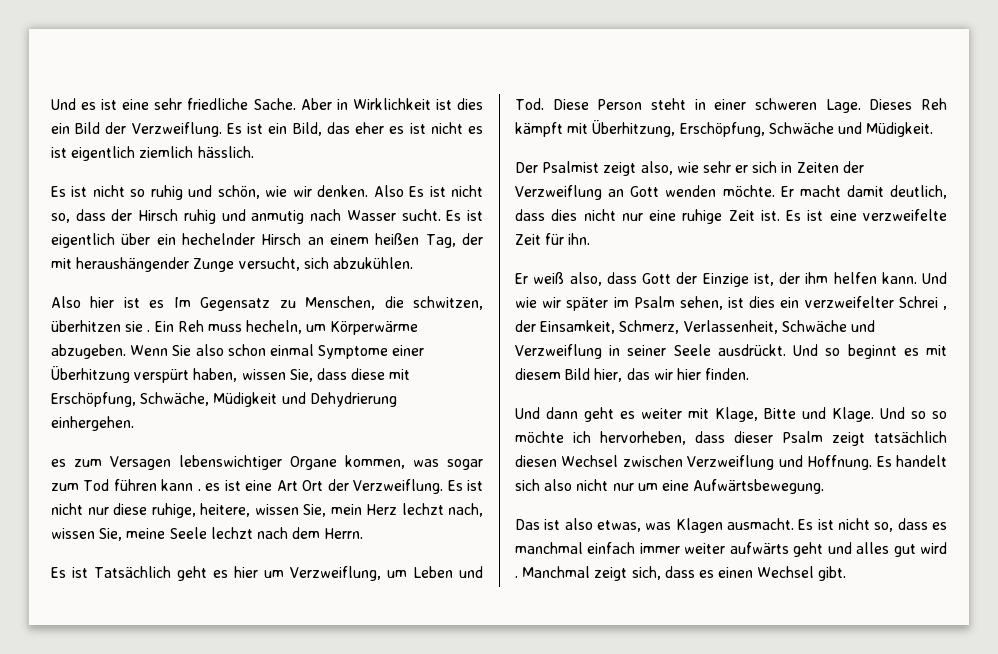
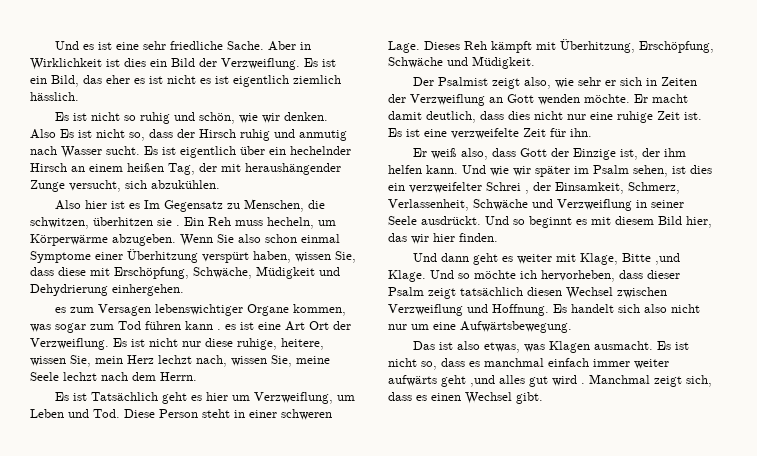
[802,407,826,419] und -> [654,253,680,265] ,und
[932,411,947,419] so -> (470, 276) none
[827,542,852,554] und -> [470,375,495,387] ,und

